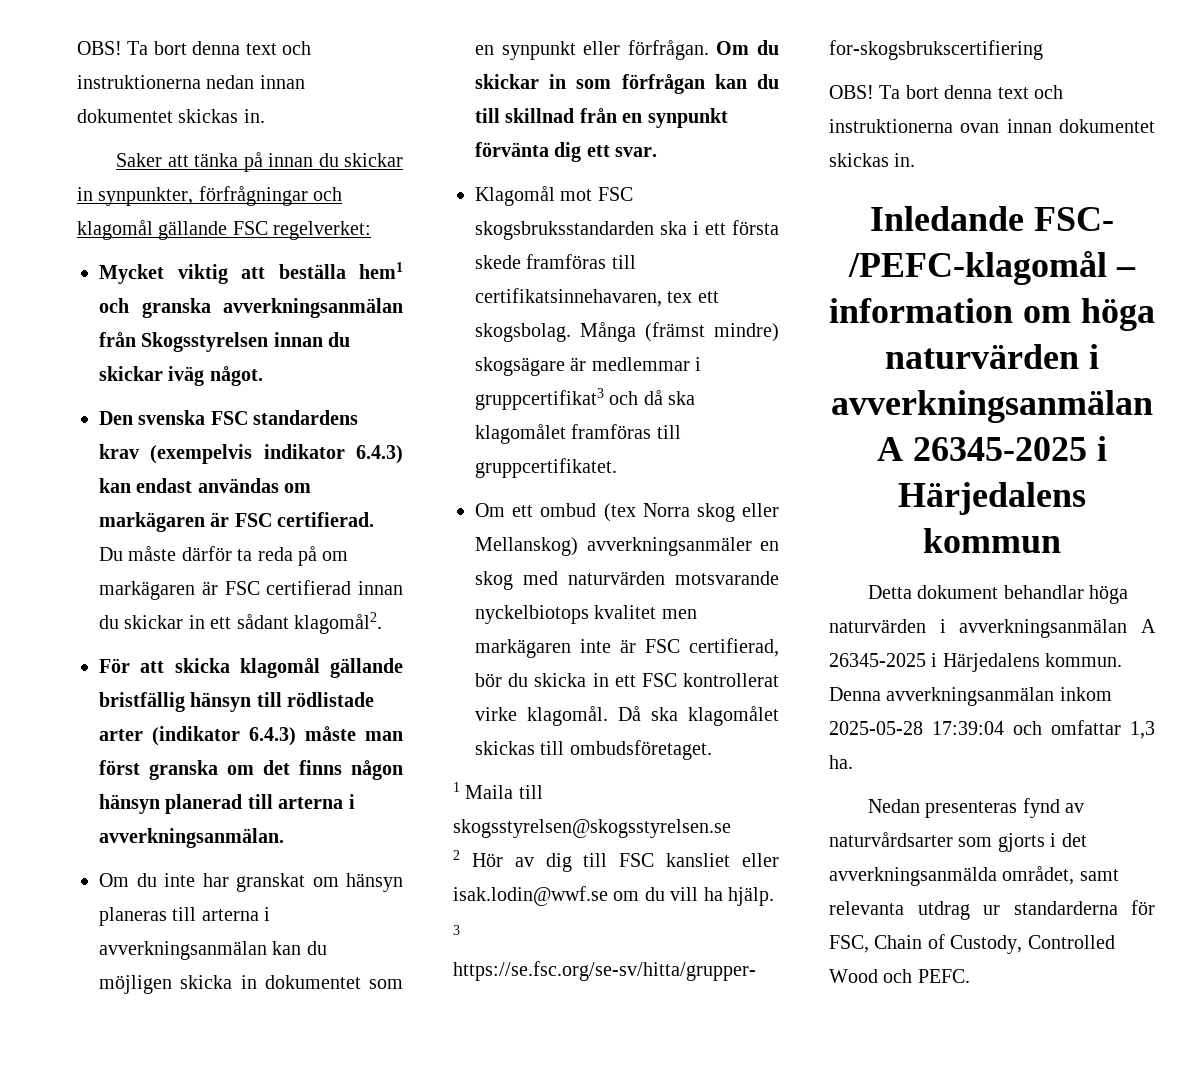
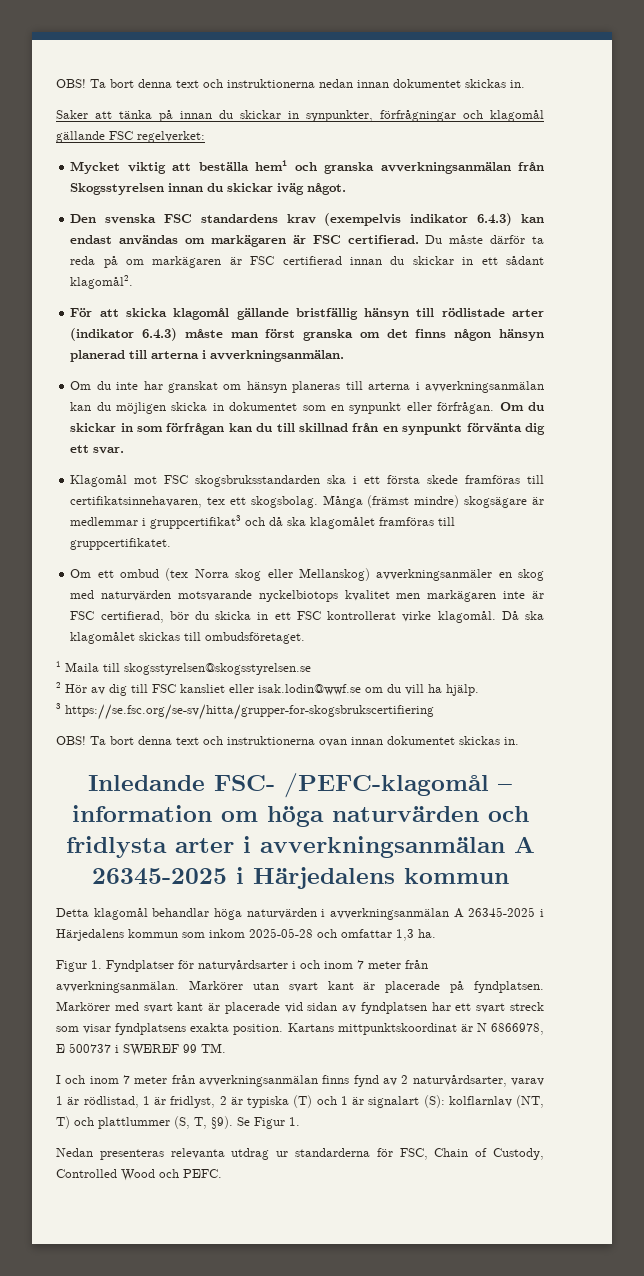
(1080, 356) none -> [487,806,529,822] [65,836,234,858] och fridlysta arter
[917,585,999,599] dokument -> [93,908,148,920] klagomål
[1045,653,1123,667] [829,687,1055,706] kommun. Denna avverkningsanmälan -> [128,929,205,938] kommun som
[932,721,1004,735] 17:39:04 -> (313, 933) none
[868,798,1085,818] [829,832,1087,852] [829,866,1119,886] Nedan presenteras fynd av naturvårdsarter som gjorts i det avverkningsanmälda området, samt -> [56,960,428,972] [56,980,544,993] [56,1001,544,1014] [56,1023,544,1035] [56,1043,226,1056] [56,1075,544,1087] [56,1095,544,1108] [56,1116,300,1129] [56,1148,164,1160] Figur 1. Fyndplatser för naturvårdsarter i och inom 7 meter från avverkningsanmälan. Markörer utan svart kant är placerade på fyndplatsen. Markörer med svart kant är placerade vid sidan av fyndplatsen har ett svart streck som visar fyndplatsens exakta position. Kartans mittpunktskoordinat är N 6866978, E 500737 i SWEREF 99 TM. // I och inom 7 meter från avverkningsanmälan finns fynd av 2 naturvårdsarter, varav 1 är rödlistad, 1 är fridlyst, 2 är typiska (T) och 1 är signalart (S): kolflarnlav (NT, T) och plattlummer (S, T, §9). Se Figur 1. // Nedan presenteras

